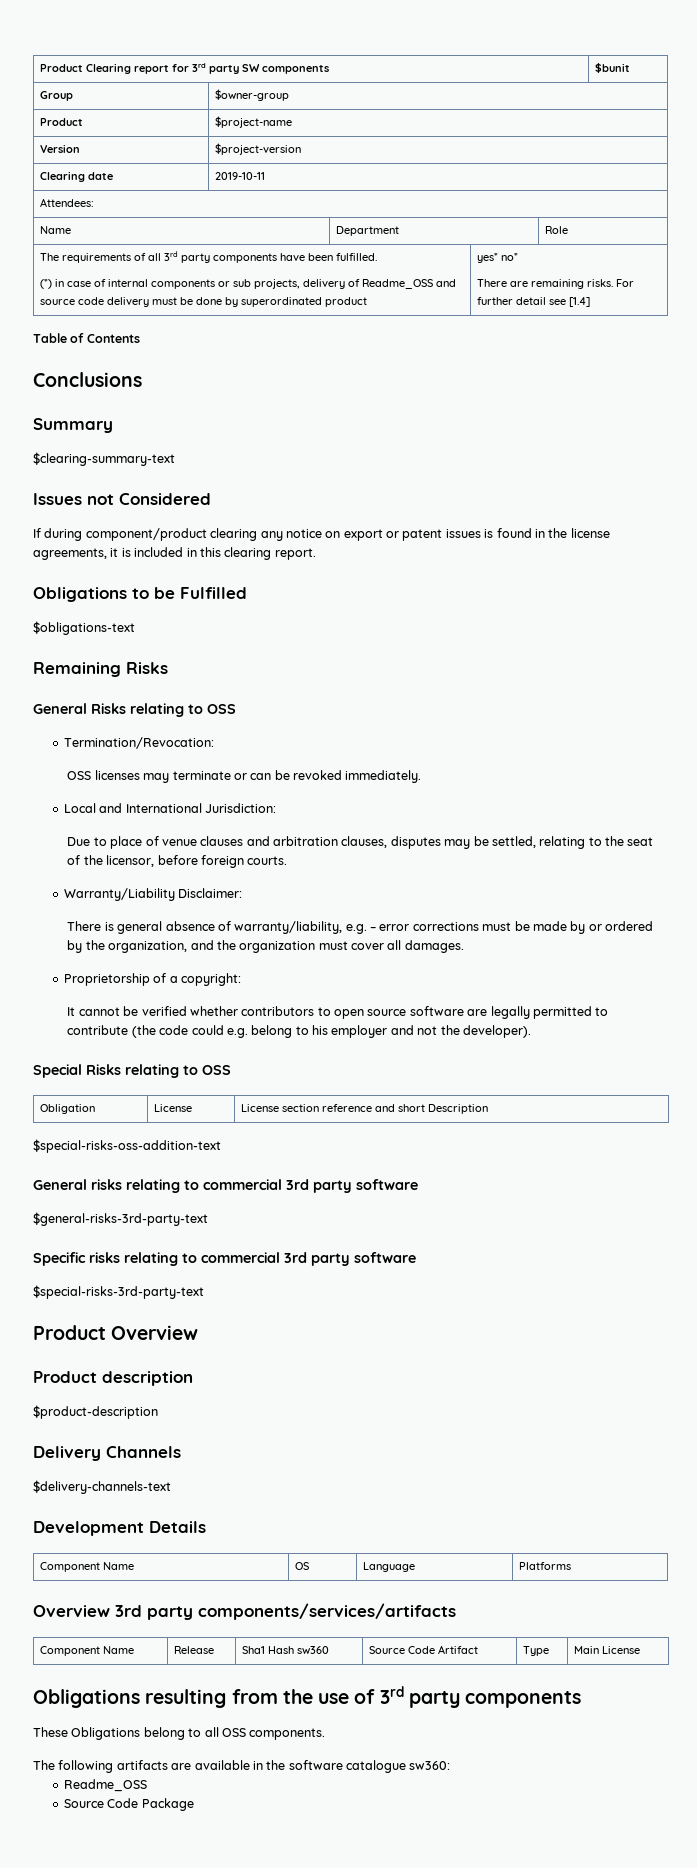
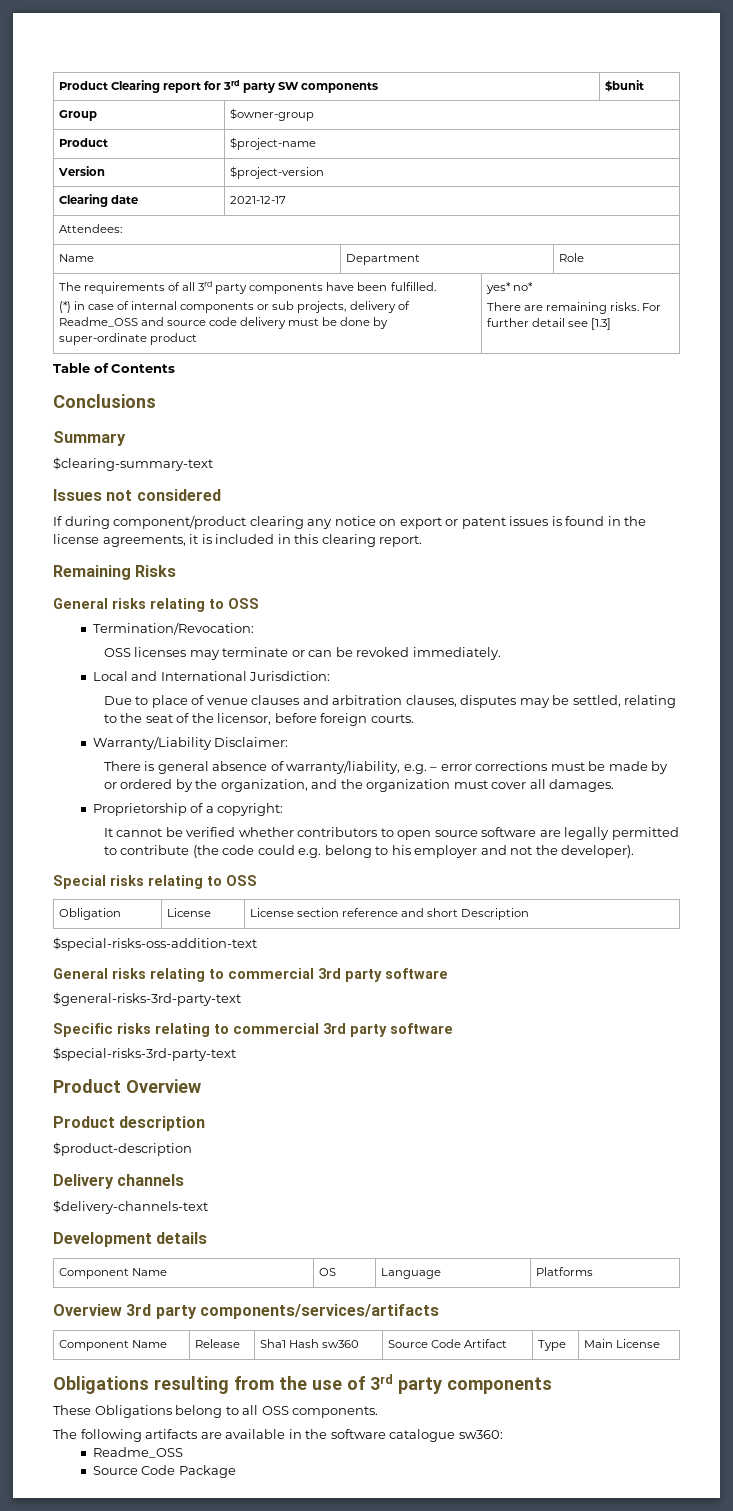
[215,172,266,180] 2019-10-11 -> [229,196,286,204] 2021-12-17
[241,297,323,307] superordinated -> [58,333,147,345] super-ordinate
[569,297,591,307] [1.4] -> [590,318,611,330] [1.3]
[119,493,211,505] Considered -> [136,489,221,501] considered
[33,587,247,602] [33,621,135,635] // Obligations to be Fulfilled // $obligations-text -> (423, 541) none
[91,703,126,714] Risks -> [112,598,146,609] risks
[86,1064,121,1075] Risks -> [110,875,144,886] risks
[106,1446,181,1458] Channels -> [117,1174,185,1186] channels
[149,1521,206,1533] Details -> [156,1232,208,1244] details

